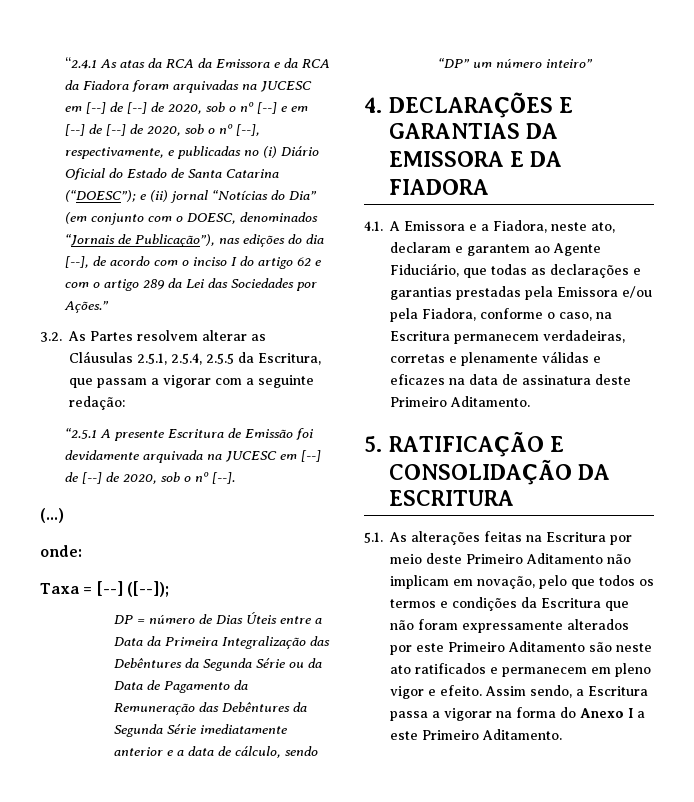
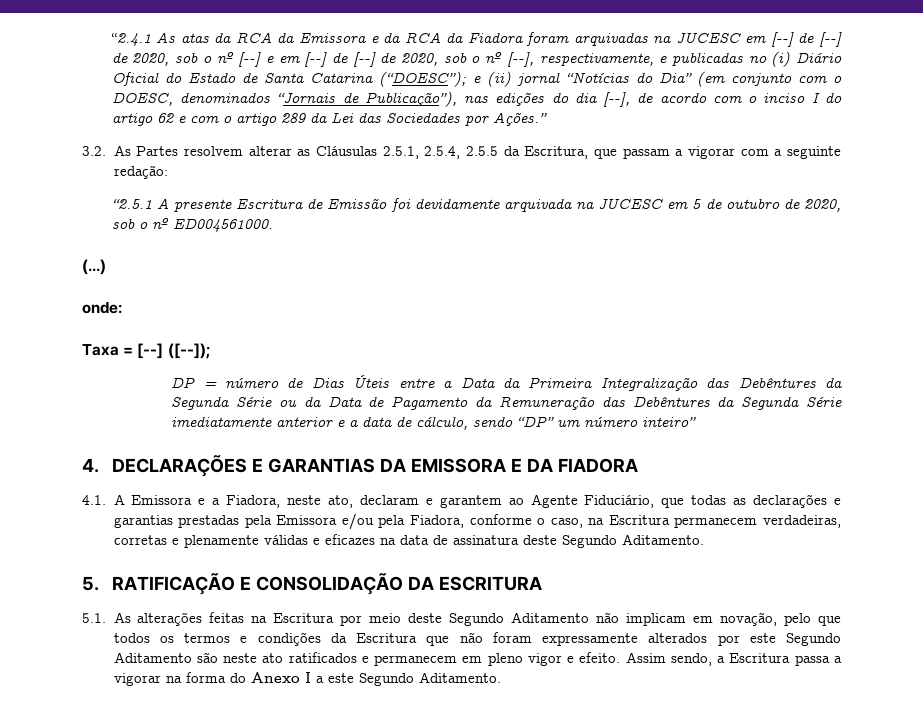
[300,450,321,462] [64,472,235,484] [--] de [--] de 2020, sob o nº [--]. -> [692,198,842,212] [111,218,273,232] 5 de outubro de 2020, sob o nº ED004561000.
[390,397,447,407] Primeiro -> [561,535,617,548] Segundo
[466,554,523,564] Primeiro -> [449,613,505,626] Segundo
[448,642,505,652] Primeiro -> [786,633,841,646] Segundo
[422,730,479,740] Primeiro -> [358,673,414,686] Segundo

